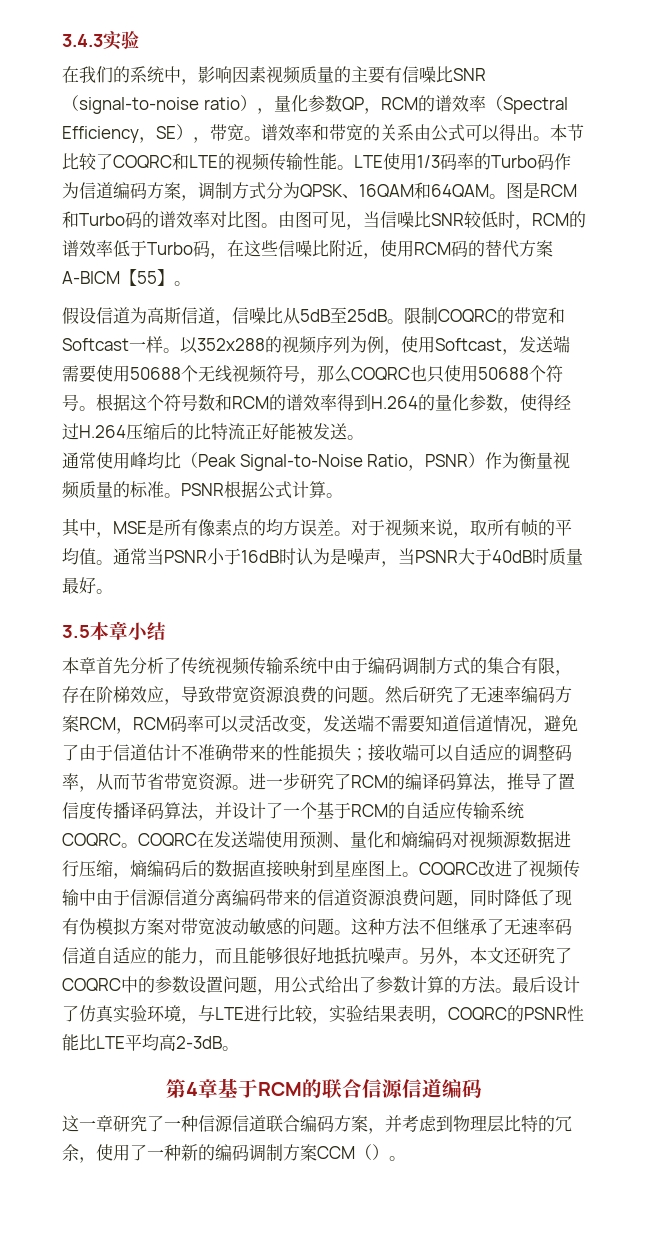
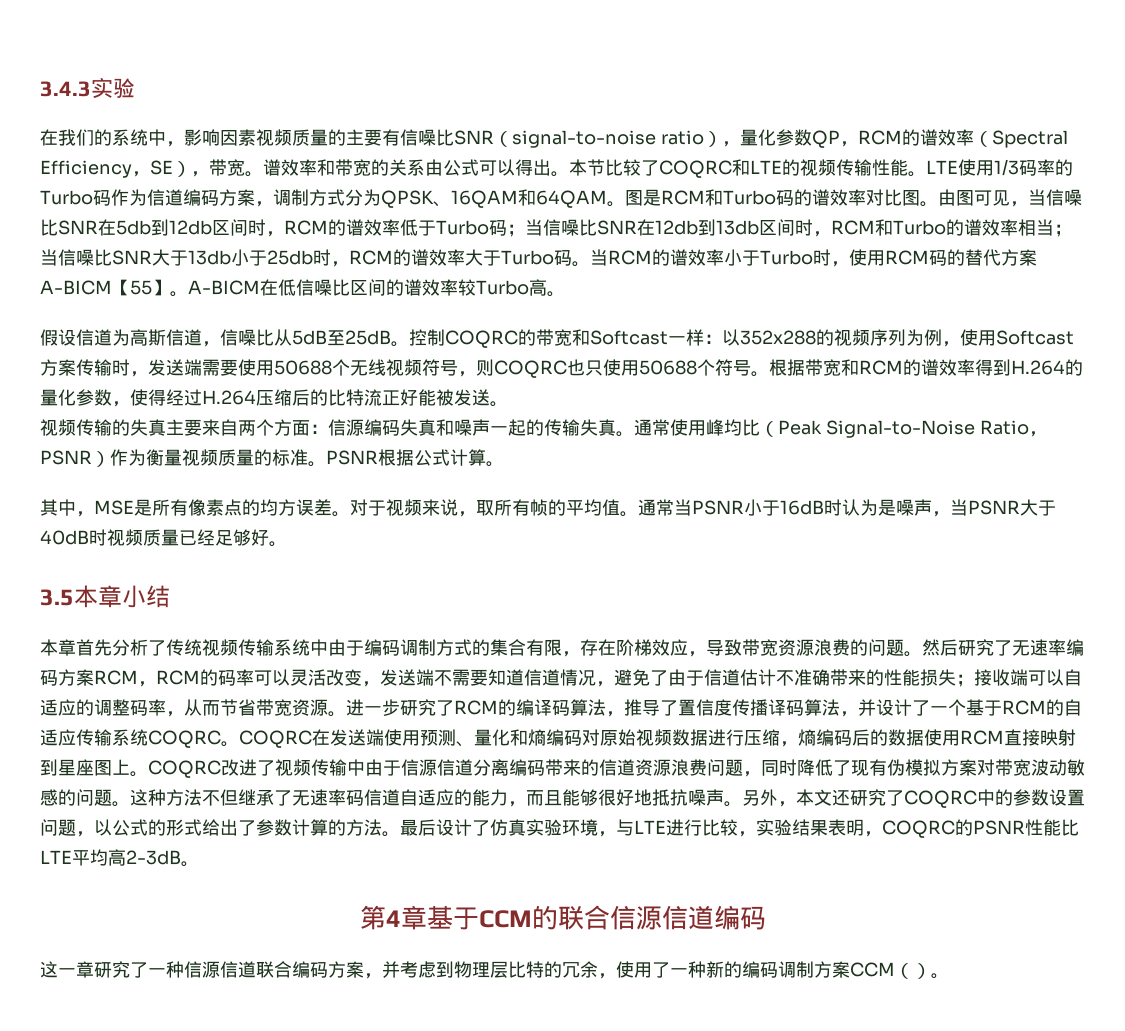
[464,211,498,228] 较低 -> [98,219,248,236] 在5db到12db区间
[210,240,363,259] ，在这些信噪比附近 -> [507,219,1072,237] [40,249,831,267] ；当信噪比SNR在12db到13db区间时，RCM和Turbo的谱效率相当；当信噪比SNR大于13db小于25db时，RCM的谱效率大于Turbo码。当RCM的谱效率小于Turbo时
(191, 283) none -> [188,279,565,297] A-BICM在低信噪比区间的谱效率较Turbo高。
[404,307,421,324] 限 -> [409,329,427,346] 控
[163,348,180,353] 。 -> [704,334,722,344] ：
(502, 344) none -> [40,359,130,376] 方案传输时
[317,365,351,383] 那么 -> [476,359,494,376] 则
[130,394,215,411] 这个符号数 -> [805,359,841,376] 带宽
(364, 437) none -> [40,419,634,437] 视频传输的失真主要来自两个方面：信源编码失真和噪声一起的传输失真。
[549,548,583,566] [62,577,79,594] 质量最 -> [107,529,251,546] 视频质量已经足够
(170, 723) none -> [200,669,218,686] 的
[469,831,521,849] 视频源 -> [600,729,672,746] 原始视频
(249, 868) none -> [924,729,1004,746] 使用RCM
[274,976,308,994] 用公 -> [94,819,184,836] 以公式的形
[258,1082,302,1096] RCM -> [478,910,532,928] CCM

